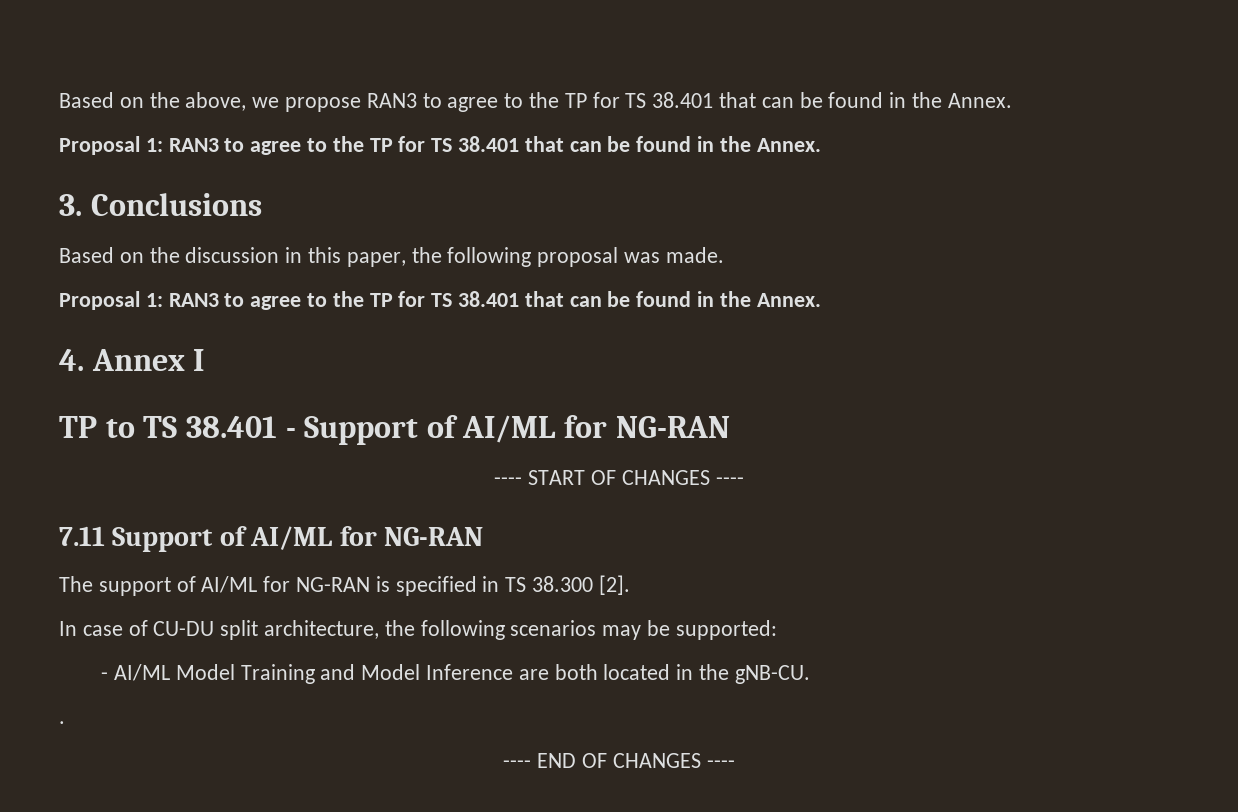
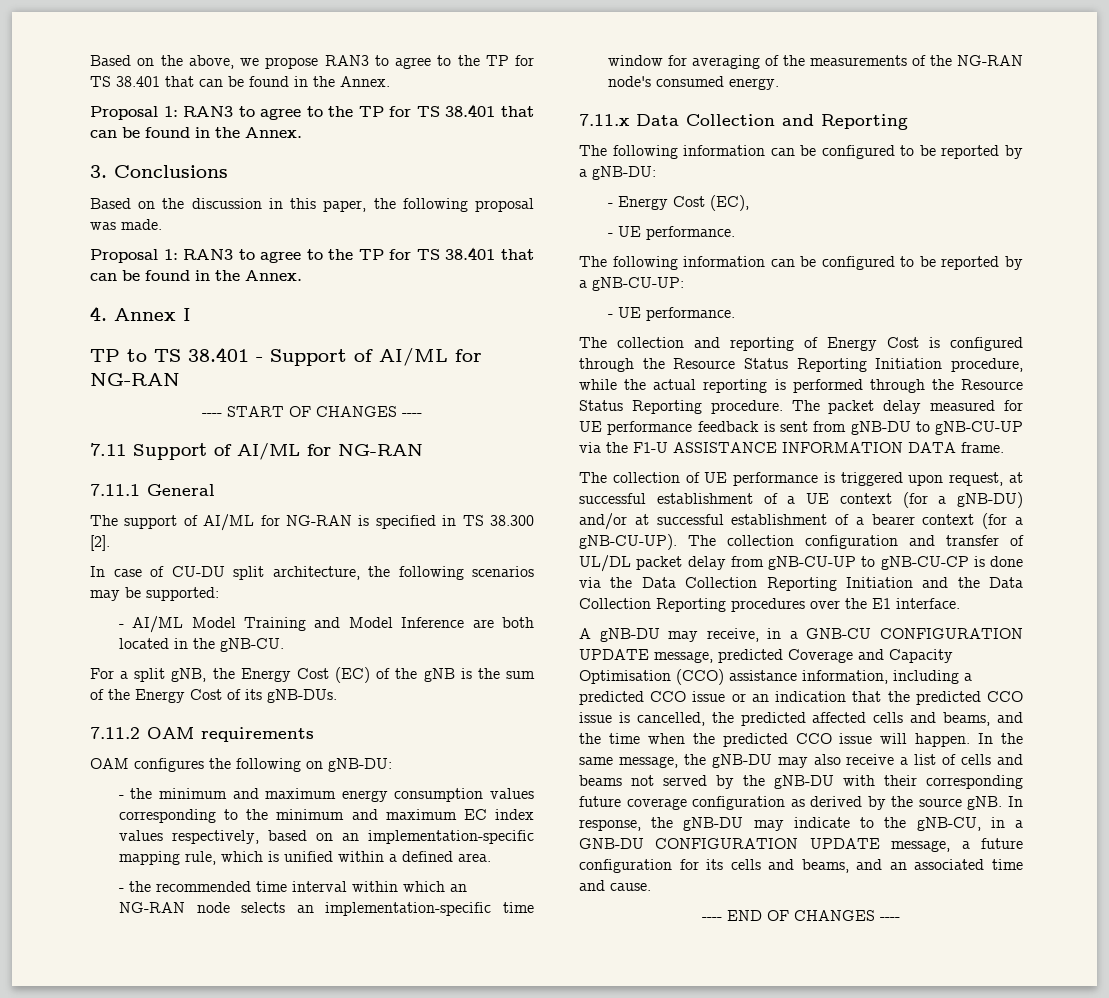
(484, 536) none -> [90,484,215,496] // 7.11.1 General
[59,721,65,724] . -> [90,667,535,683] [90,689,337,703] [90,727,314,742] [90,758,392,772] [118,788,534,802] [118,809,534,823] [118,830,534,844] [118,851,491,865] [118,881,467,892] [118,902,534,916] [607,55,1023,69] [607,76,779,90] [579,114,908,130] [579,145,1023,159] [579,166,656,180] [607,195,749,211] [607,226,735,240] [579,256,1023,270] [579,277,684,291] [607,307,735,321] [579,337,1023,351] [579,358,1023,372] [579,379,1023,393] [579,400,1023,414] [579,421,1023,435] [579,442,1004,453] [579,472,1023,486] [579,492,1023,508] [579,513,1023,530] [579,534,1024,550] [579,555,1023,572] [579,577,1023,591] [579,598,960,612] [579,628,1023,642] [579,649,953,663] [579,669,972,685] [579,691,1023,705] [579,712,1024,726] [579,733,1023,747] [579,754,1024,768] [579,775,1023,789] [579,796,1023,810] [579,817,1023,831] [579,838,1023,852] [579,859,1023,873] [579,880,651,891] For a split gNB, the Energy Cost (EC) of the gNB is the sum of the Energy Cost of its gNB-DUs. // 7.11.2 OAM requirements // OAM configures the following on gNB-DU: // - the minimum and maximum energy consumption values corresponding to the minimum and maximum EC index values respectively, based on an implementation-specific mapping rule, which is unified within a defined area. // - the recommended time interval within which an NG-RAN node selects an implementation-specific time window for averaging of the measurements of the NG-RAN node's consumed energy. // 7.11.x Data Collection and Reporting // The following information can be configured to be reported by a gNB-DU: // - Energy Cost (EC), // - UE performance. // The following information can be configured to be reported by a gNB-CU-UP: // - UE performance. // The collection and reporting of Energy Cost is configured through the Resource Status Reporting Initiation procedure, while the actual reporting is performed through the Resource Status Reporting procedure. The packet delay measured for UE performance feedback is sent from gNB-DU to gNB-CU-UP via the F1-U ASSISTANCE INFORMATION DATA frame. // The collection of UE performance is triggered upon request, at successful establishment of a UE context (for a gNB-DU) and/or at successful establishment of a bearer context (for a gNB-CU-UP). The collection configuration and transfer of UL/DL packet delay from gNB-CU-UP to gNB-CU-CP is done via the Data Collection Reporting Initiation and the Data Collection Reporting procedures over the E1 interface. // A gNB-DU may receive, in a GNB-CU CONFIGURATION UPDATE message, predicted Coverage and Capacity Optimisation (CCO) assistance information, including a predicted CCO issue or an indication that the predicted CCO issue is cancelled, the predicted affected cells and beams, and the time when the predicted CCO issue will happen. In the same message, the gNB-DU may also receive a list of cells and beams not served by the gNB-DU with their corresponding future coverage configuration as derived by the source gNB. In response, the gNB-DU may indicate to the gNB-CU, in a GNB-DU CONFIGURATION UPDATE message, a future configuration for its cells and beams, and an associated time and cause.

